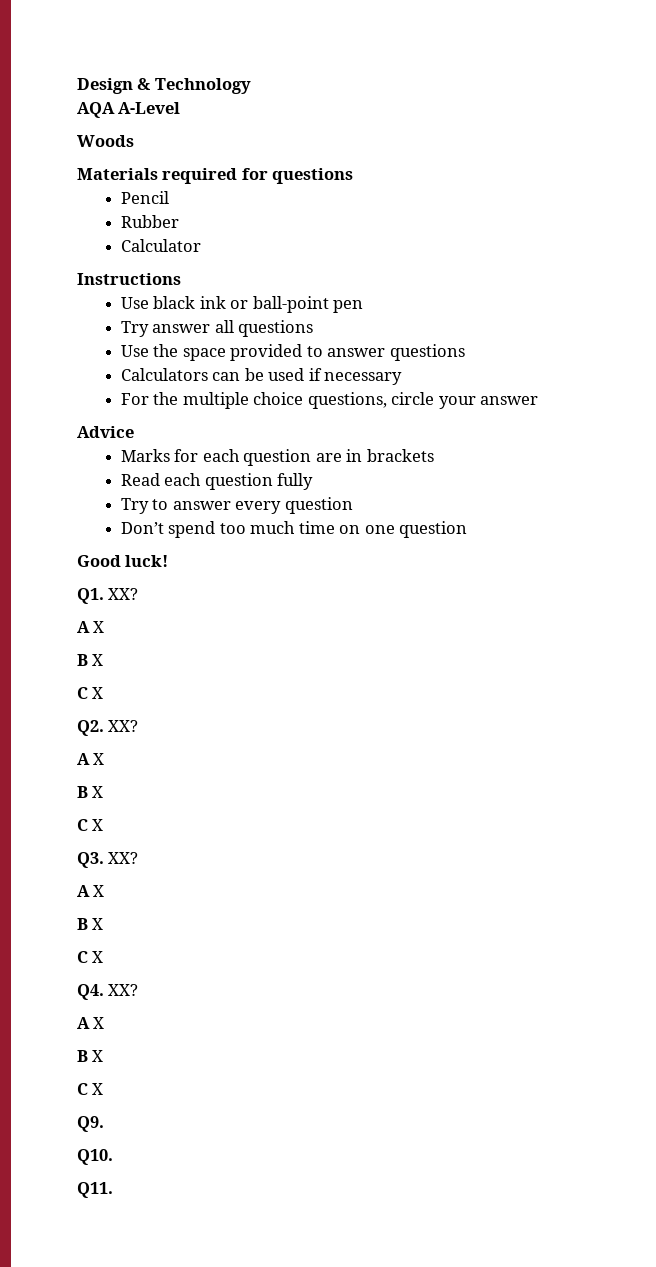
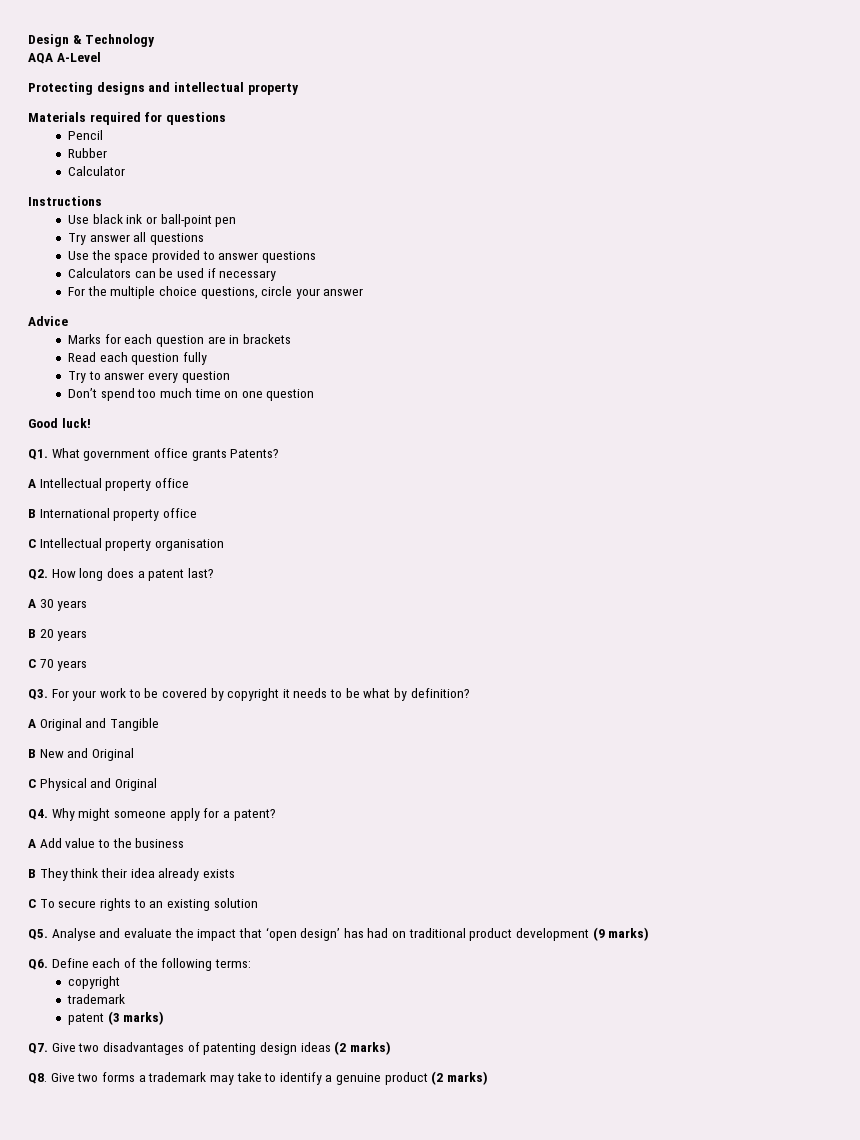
[77,135,134,147] Woods -> [28,82,299,95] Protecting designs and intellectual property
[108,588,139,600] [77,621,105,633] [77,654,104,666] [77,687,104,699] [77,720,139,736] [77,753,105,765] [77,786,104,798] [77,819,104,831] XX? // A X // B X // C X // Q2. XX? // A X // B X // C X -> [51,448,280,461] [28,478,189,491] [28,508,197,521] [28,538,224,551] [28,568,214,581] [28,599,88,611] [28,629,88,641] [28,659,88,671] What government office grants Patents? // A Intellectual property office // B International property office // C Intellectual property organisation // Q2. How long does a patent last? // A 30 years // B 20 years // C 70 years
[108,852,139,864] [77,885,105,897] [77,918,104,930] [77,951,104,963] [77,984,139,1000] [77,1017,105,1029] [77,1050,104,1062] [77,1083,104,1095] [77,1116,104,1132] [77,1149,113,1165] [77,1182,113,1198] XX? // A X // B X // C X // Q4. XX? // A X // B X // C X // Q9. // Q10. // Q11. -> [51,688,470,701] [28,718,159,731] [28,748,134,761] [28,778,157,791] [28,808,276,821] [28,838,185,848] [28,868,235,881] [28,898,258,911] [28,927,650,941] [28,958,251,971] [67,976,120,989] [66,994,125,1004] [67,1011,165,1025] [28,1041,391,1055] [28,1071,489,1085] For your work to be covered by copyright it needs to be what by definition? // A Original and Tangible // B New and Original // C Physical and Original // Q4. Why might someone apply for a patent? // A Add value to the business // B They think their idea already exists // C To secure rights to an existing solution // Q5. Analyse and evaluate the impact that ‘open design’ has had on traditional product development (9 marks) // Q6. Define each of the following terms: // copyright // trademark // patent (3 marks) // Q7. Give two disadvantages of patenting design ideas (2 marks) // Q8. Give two forms a trademark may take to identify a genuine product (2 marks)

